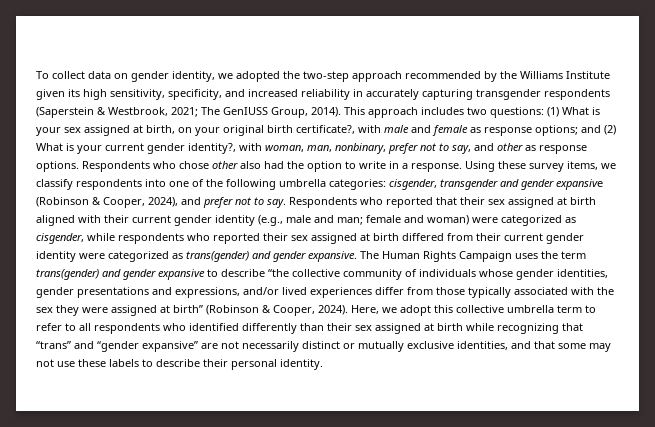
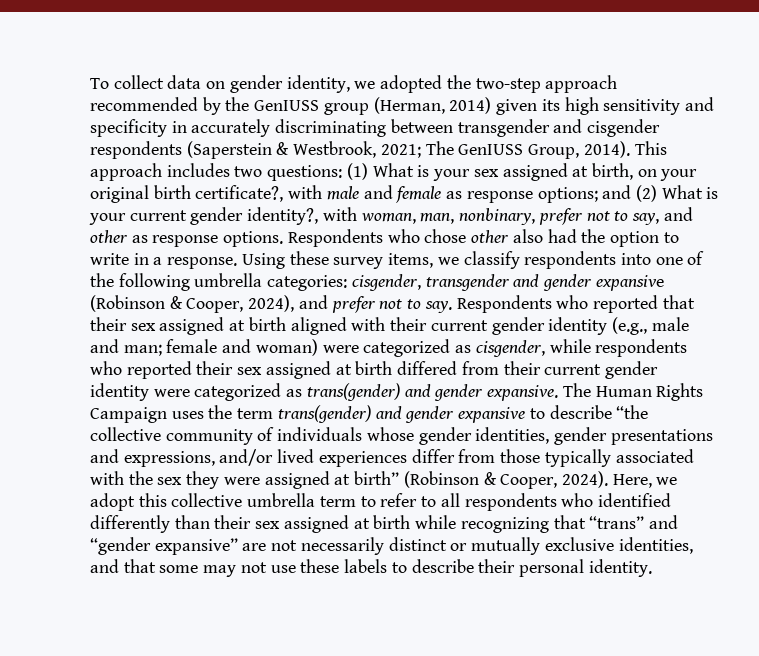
[520,71,610,79] [36,89,541,100] Williams Institute given its high sensitivity, specificity, and increased reliability in accurately capturing transgender -> [254,97,714,115] [90,119,661,137] GenIUSS group (Herman, 2014) given its high sensitivity and specificity in accurately discriminating between transgender and cisgender

